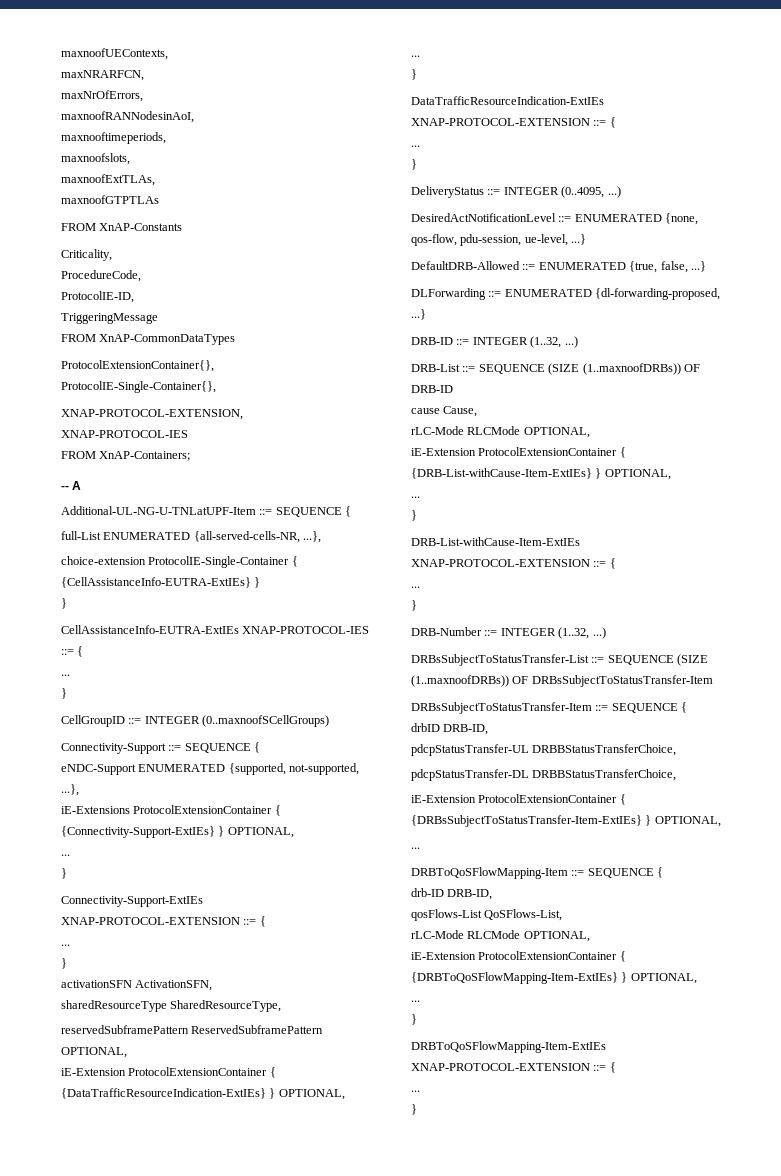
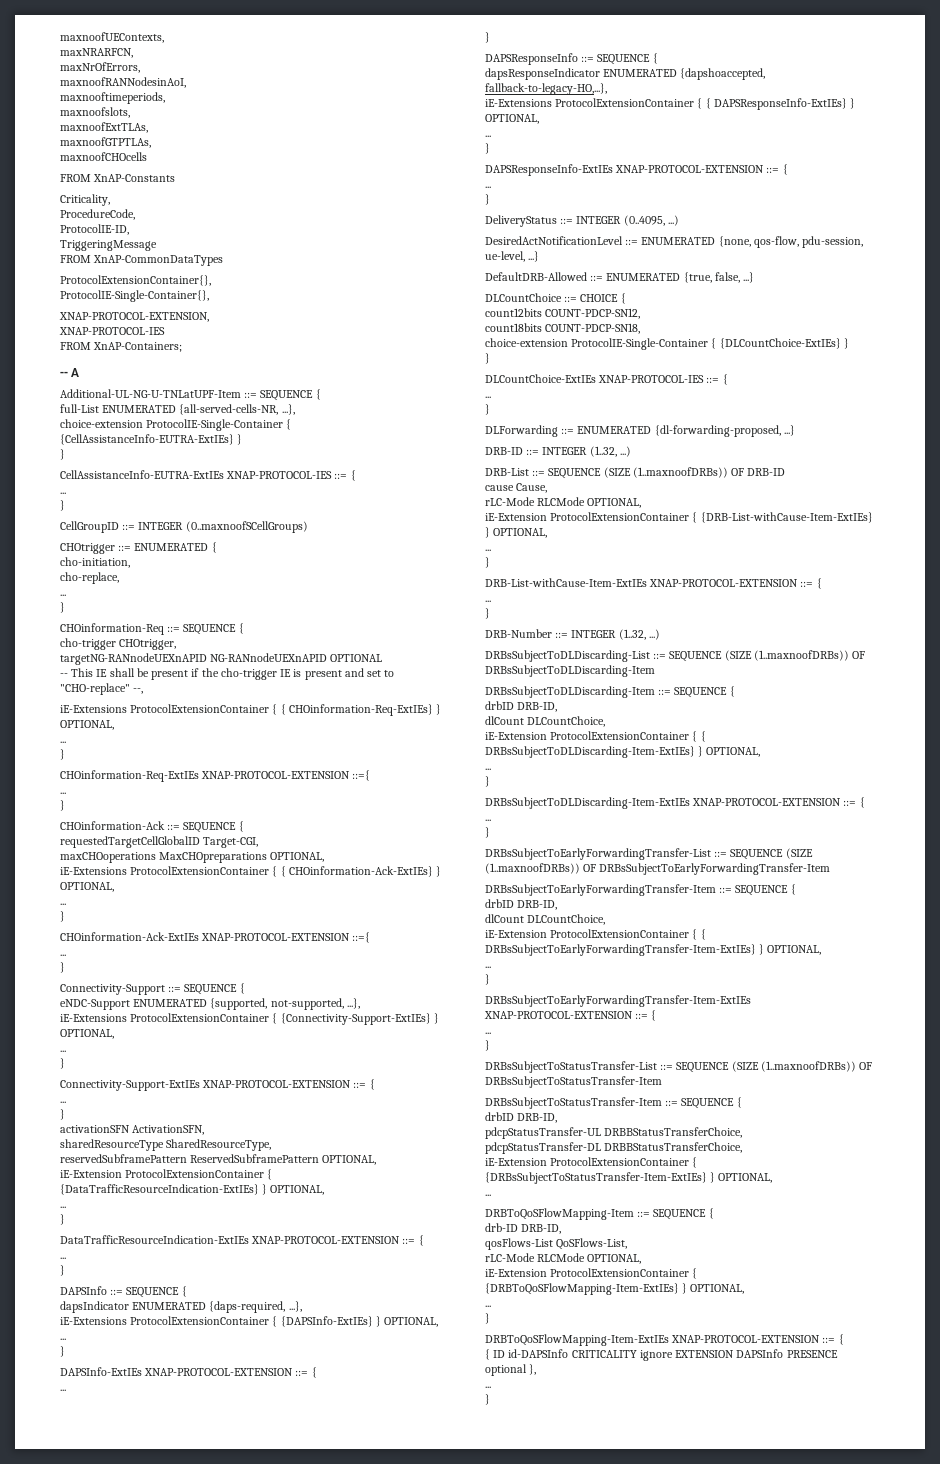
[61,195,159,204] maxnoofGTPTLAs -> [60,137,151,148] [60,152,147,161] maxnoofGTPTLAs, // maxnoofCHOcells
(330, 721) none -> [60,542,217,554] [60,557,130,568] [60,572,119,584] [60,594,66,596] [60,602,65,613] [60,623,244,635] [60,638,177,650] [60,653,383,665] [60,668,395,680] [60,683,144,695] [60,704,442,716] [60,720,114,730] [60,741,66,743] [60,749,65,760] [60,770,371,782] [60,792,66,794] [60,800,65,811] [60,821,244,833] [60,836,259,848] [60,852,325,863] [60,866,442,877] [60,882,114,892] [60,903,66,905] [60,911,65,922] [60,932,371,943] [60,954,66,956] [60,962,65,973] // CHOtrigger ::= ENUMERATED { // cho-initiation, // cho-replace, // ... // } // CHOinformation-Req ::= SEQUENCE { // cho-trigger CHOtrigger, // targetNG-RANnodeUEXnAPID NG-RANnodeUEXnAPID OPTIONAL // -- This IE shall be present if the cho-trigger IE is present and set to "CHO-replace" --, // iE-Extensions ProtocolExtensionContainer { { CHOinformation-Req-ExtIEs} } OPTIONAL, // ... // } // CHOinformation-Req-ExtIEs XNAP-PROTOCOL-EXTENSION ::={ // ... // } // CHOinformation-Ack ::= SEQUENCE { // requestedTargetCellGlobalID Target-CGI, // maxCHOoperations MaxCHOpreparations OPTIONAL, // iE-Extensions ProtocolExtensionContainer { { CHOinformation-Ack-ExtIEs} } OPTIONAL, // ... // } // CHOinformation-Ack-ExtIEs XNAP-PROTOCOL-EXTENSION ::={ // ... // }
(417, 164) none -> [60,1286,187,1298] [60,1301,302,1313] [60,1316,439,1327] [60,1338,66,1340] [60,1346,65,1357] [60,1367,317,1378] [60,1389,66,1391] [485,32,490,43] [485,53,658,65] [485,68,766,80] [485,83,607,95] [485,98,856,110] [485,114,539,124] [485,135,491,137] [485,143,490,154] [485,164,788,176] [485,186,491,188] [485,194,490,205] // DAPSInfo ::= SEQUENCE { // dapsIndicator ENUMERATED {daps-required, ...}, // iE-Extensions ProtocolExtensionContainer { {DAPSInfo-ExtIEs} } OPTIONAL, // ... // } // DAPSInfo-ExtIEs XNAP-PROTOCOL-EXTENSION ::= { // ... // } // DAPSResponseInfo ::= SEQUENCE { // dapsResponseIndicator ENUMERATED {dapshoaccepted, fallback-to-legacy-HO,...}, // iE-Extensions ProtocolExtensionContainer { { DAPSResponseInfo-ExtIEs} } OPTIONAL, // ... // } // DAPSResponseInfo-ExtIEs XNAP-PROTOCOL-EXTENSION ::= { // ... // }
(706, 266) none -> [485,293,626,304] [485,308,641,319] [485,323,641,334] [485,338,849,350] [485,353,490,364] [485,374,728,385] [485,396,491,398] [485,404,490,415] // DLCountChoice ::= CHOICE { // count12bits COUNT-PDCP-SN12, // count18bits COUNT-PDCP-SN18, // choice-extension ProtocolIE-Single-Container { {DLCountChoice-ExtIEs} } // } // DLCountChoice-ExtIEs XNAP-PROTOCOL-IES ::= { // ... // }
(606, 633) none -> [485,650,866,662] [485,665,655,677] [485,686,735,698] [485,701,558,712] [485,716,606,727] [485,731,706,742] [485,746,761,758] [485,768,491,770] [485,776,490,787] [485,797,865,809] [485,819,491,821] [485,827,490,838] [485,848,813,860] [485,863,831,875] [485,884,796,896] [485,899,558,910] [485,914,606,925] [485,929,706,940] [485,944,822,956] [485,966,491,968] [485,974,490,985] [485,995,751,1007] [484,1010,657,1021] [485,1032,491,1034] [485,1040,490,1051] // DRBsSubjectToDLDiscarding-List ::= SEQUENCE (SIZE (1..maxnoofDRBs)) OF DRBsSubjectToDLDiscarding-Item // DRBsSubjectToDLDiscarding-Item ::= SEQUENCE { // drbID DRB-ID, // dlCount DLCountChoice, // iE-Extension ProtocolExtensionContainer { { DRBsSubjectToDLDiscarding-Item-ExtIEs} } OPTIONAL, // ... // } // DRBsSubjectToDLDiscarding-Item-ExtIEs XNAP-PROTOCOL-EXTENSION ::= { // ... // } // DRBsSubjectToEarlyForwardingTransfer-List ::= SEQUENCE (SIZE (1..maxnoofDRBs)) OF DRBsSubjectToEarlyForwardingTransfer-Item // DRBsSubjectToEarlyForwardingTransfer-Item ::= SEQUENCE { // drbID DRB-ID, // dlCount DLCountChoice, // iE-Extension ProtocolExtensionContainer { { DRBsSubjectToEarlyForwardingTransfer-Item-ExtIEs} } OPTIONAL, // ... // } // DRBsSubjectToEarlyForwardingTransfer-Item-ExtIEs XNAP-PROTOCOL-EXTENSION ::= { // ... // }
(616, 1067) none -> [485,1349,838,1361] [485,1364,537,1376] // { ID id-DAPSInfo CRITICALITY ignore EXTENSION DAPSInfo PRESENCE optional },

